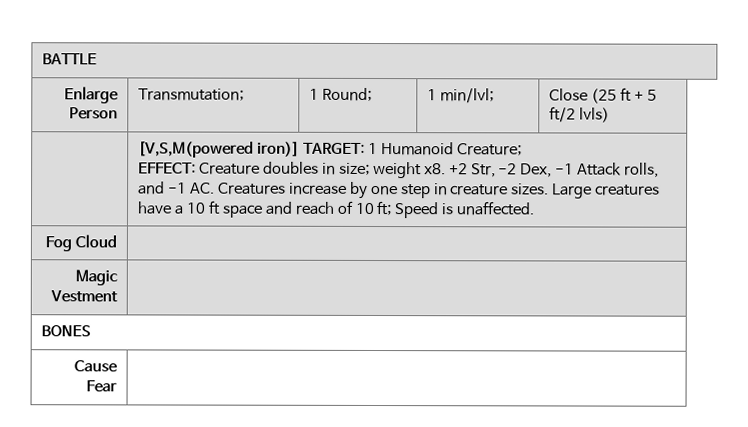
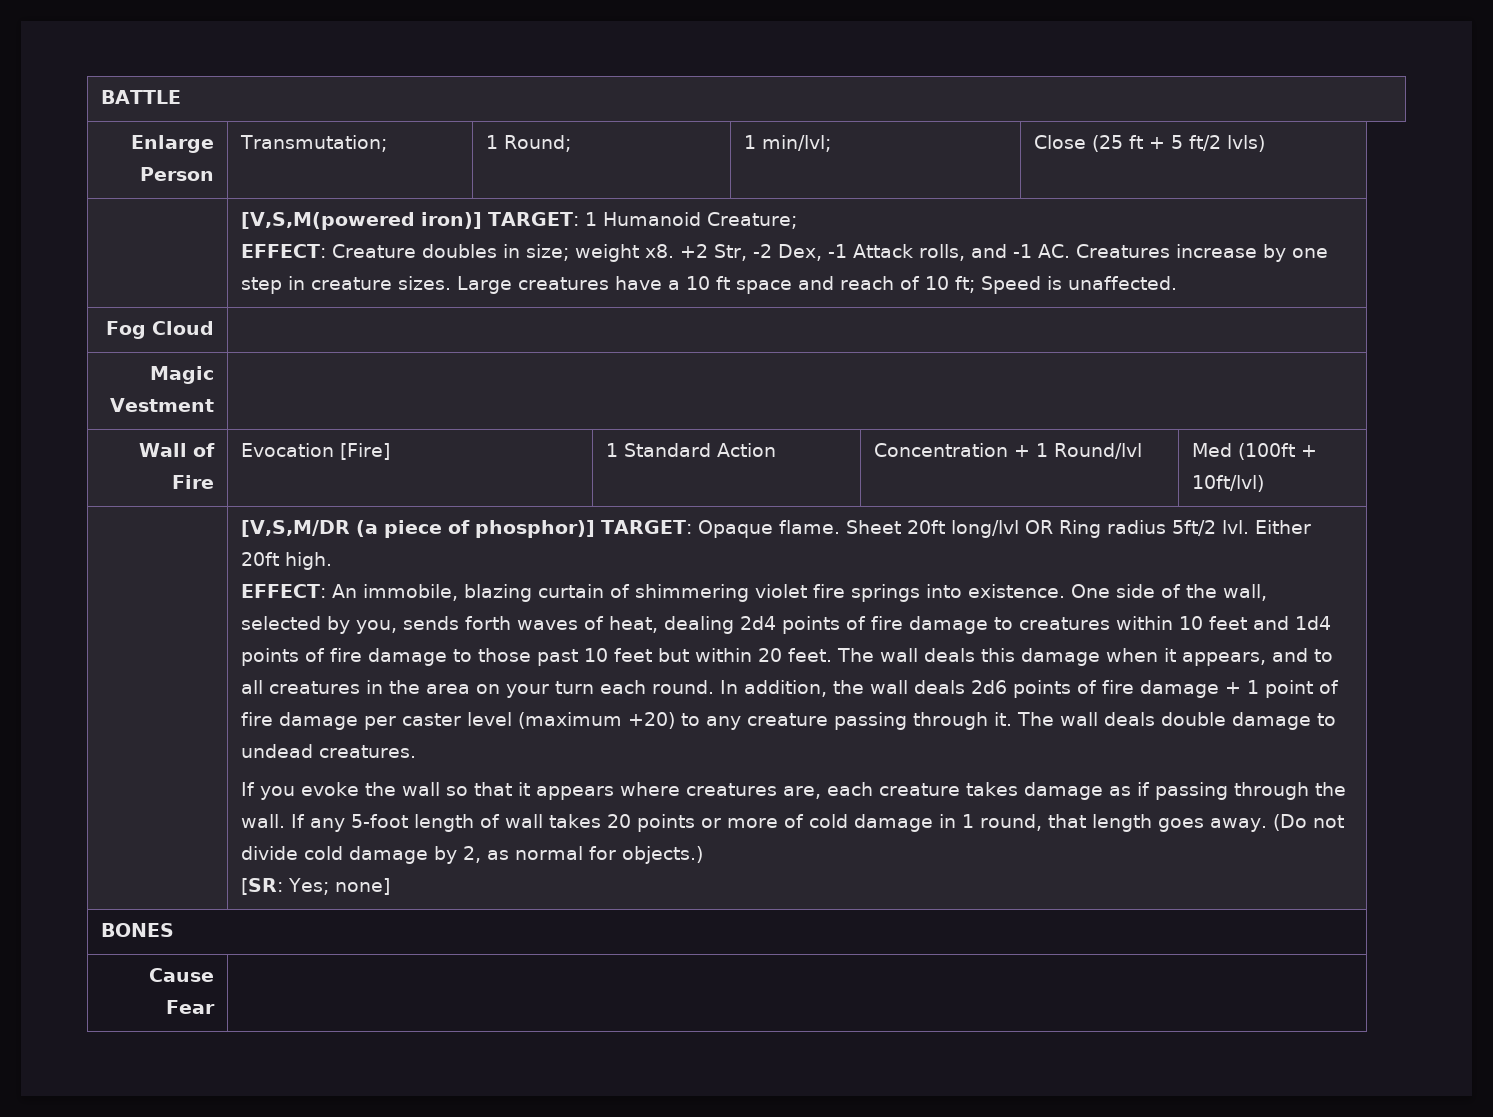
(118, 296) none -> [138,443,215,457] [171,475,214,489] [241,443,391,460] [606,443,777,457] [874,443,1143,459] [1192,443,1318,460] [1192,475,1265,492] [241,520,1312,538] [241,552,333,570] [241,584,1268,602] [241,616,1332,634] [241,648,1334,666] [241,680,1340,698] [241,712,1337,730] [241,744,417,758] [241,782,1347,800] [241,814,1345,832] [241,846,704,864] [241,878,391,895] // Wall of Fire | Evocation [Fire] | 1 Standard Action | Concentration + 1 Round/lvl | Med (100ft + 10ft/lvl) // | [V,S,M/DR (a piece of phosphor)] TARGET: Opaque flame. Sheet 20ft long/lvl OR Ring radius 5ft/2 lvl. Either 20ft high. // EFFECT: An immobile, blazing curtain of shimmering violet fire springs into existence. One side of the wall, selected by you, sends forth waves of heat, dealing 2d4 points of fire damage to creatures within 10 feet and 1d4 points of fire damage to those past 10 feet but within 20 feet. The wall deals this damage when it appears, and to all creatures in the area on your turn each round. In addition, the wall deals 2d6 points of fire damage + 1 point of fire damage per caster level (maximum +20) to any creature passing through it. The wall deals double damage to undead creatures. // If you evoke the wall so that it appears where creatures are, each creature takes damage as if passing through the wall. If any 5-foot length of wall takes 20 points or more of cold damage in 1 round, that length goes away. (Do not divide cold damage by 2, as normal for objects.) // [SR: Yes; none]

